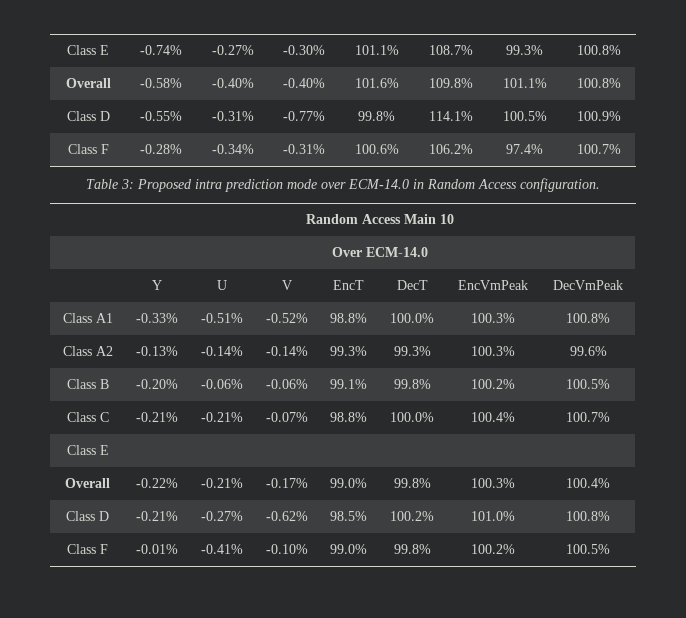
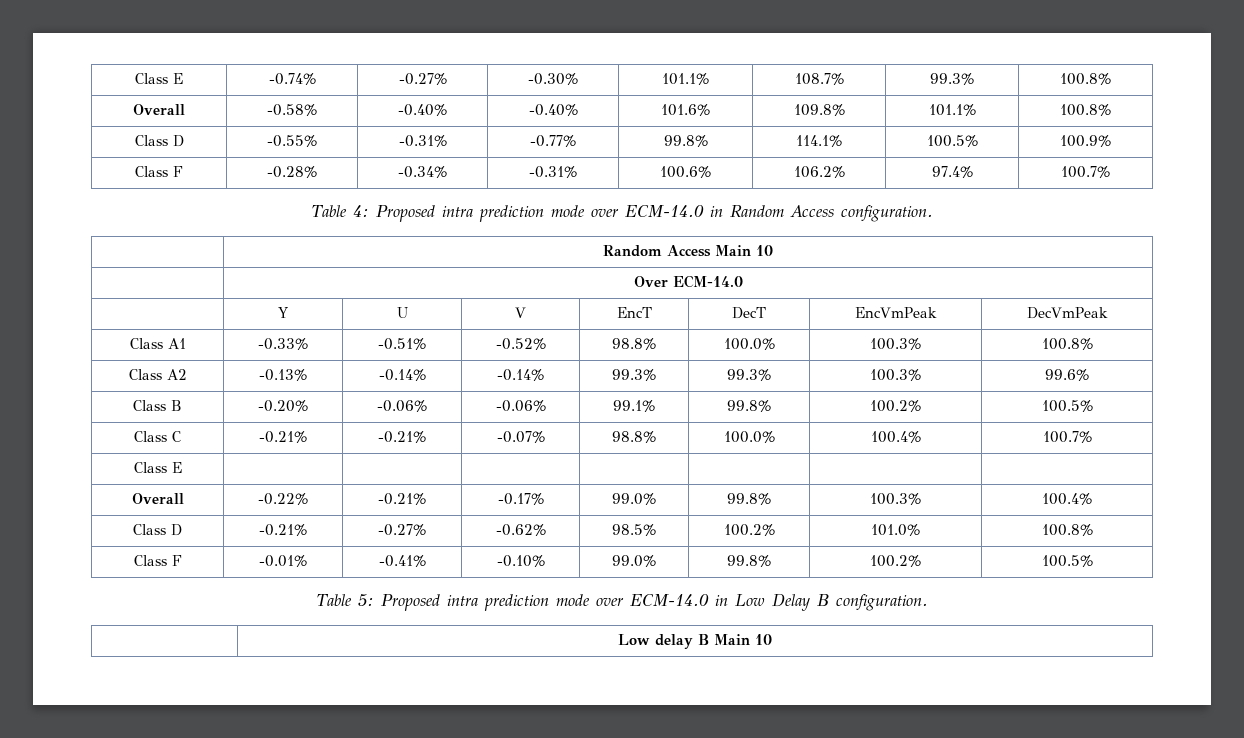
[121,179,134,189] 3: -> [352,205,369,217] 4:
(610, 549) none -> [316,593,928,611] [618,634,772,649] // Table 5: Proposed intra prediction mode over ECM-14.0 in Low Delay B configuration. // | Low delay B Main 10

